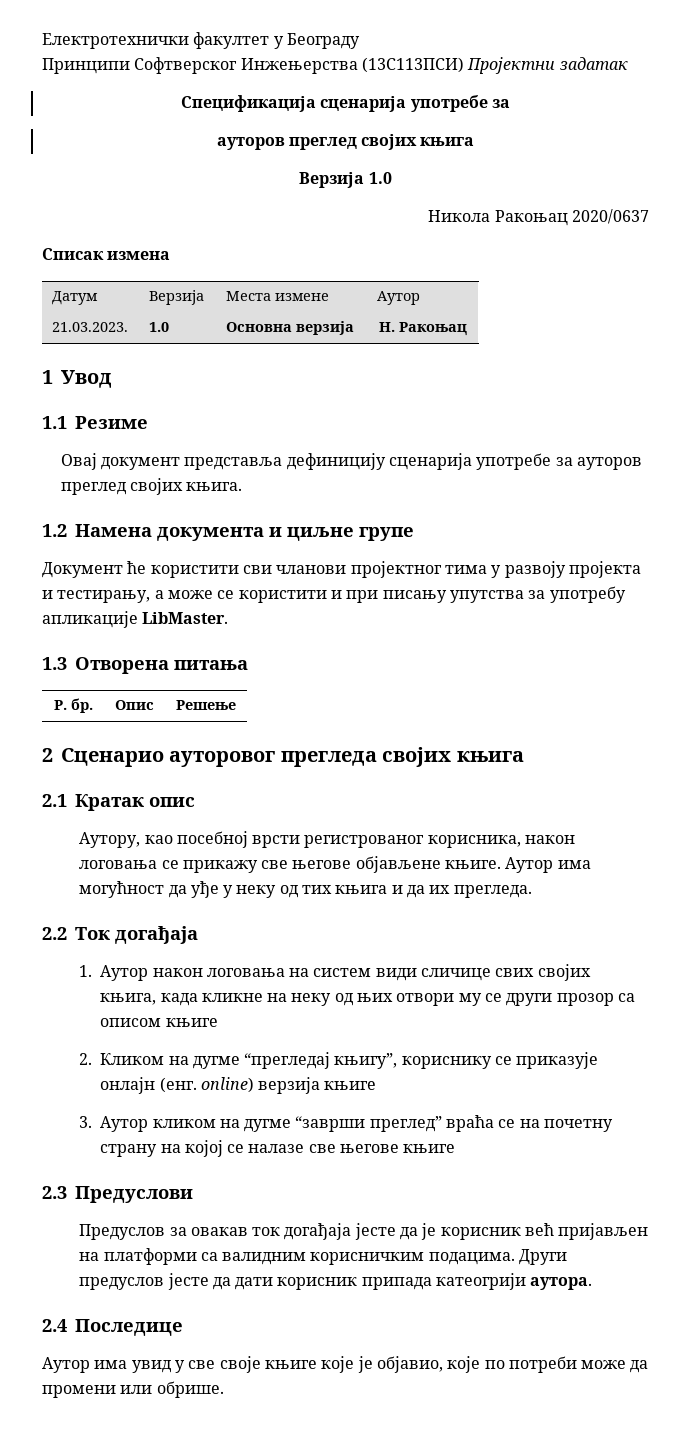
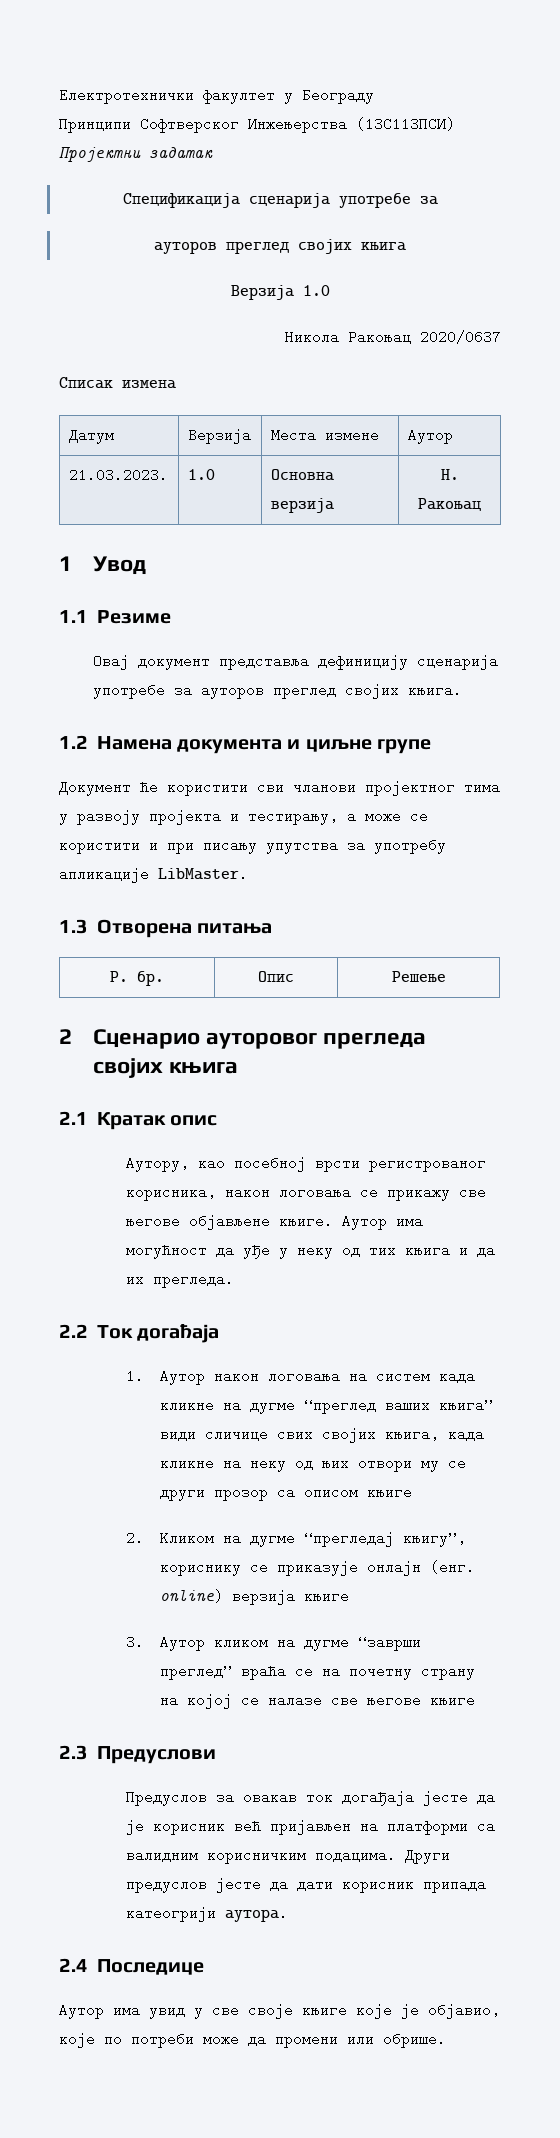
(372, 972) none -> [438,1367,475,1384] [159,1396,493,1414] када кликне на дугме “преглед ваших књига”

